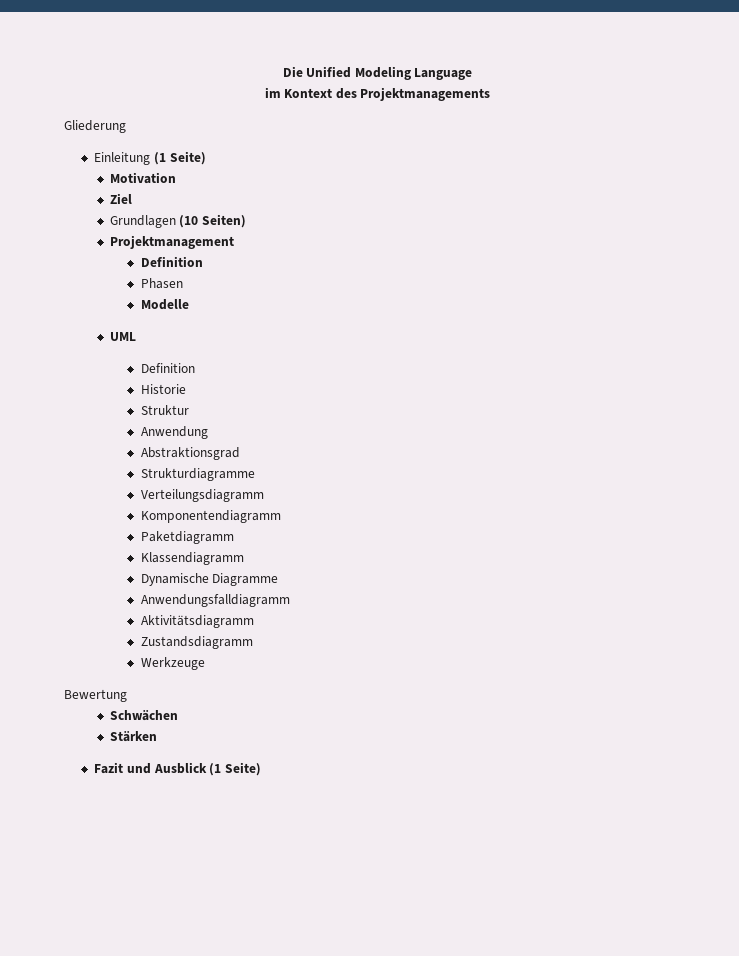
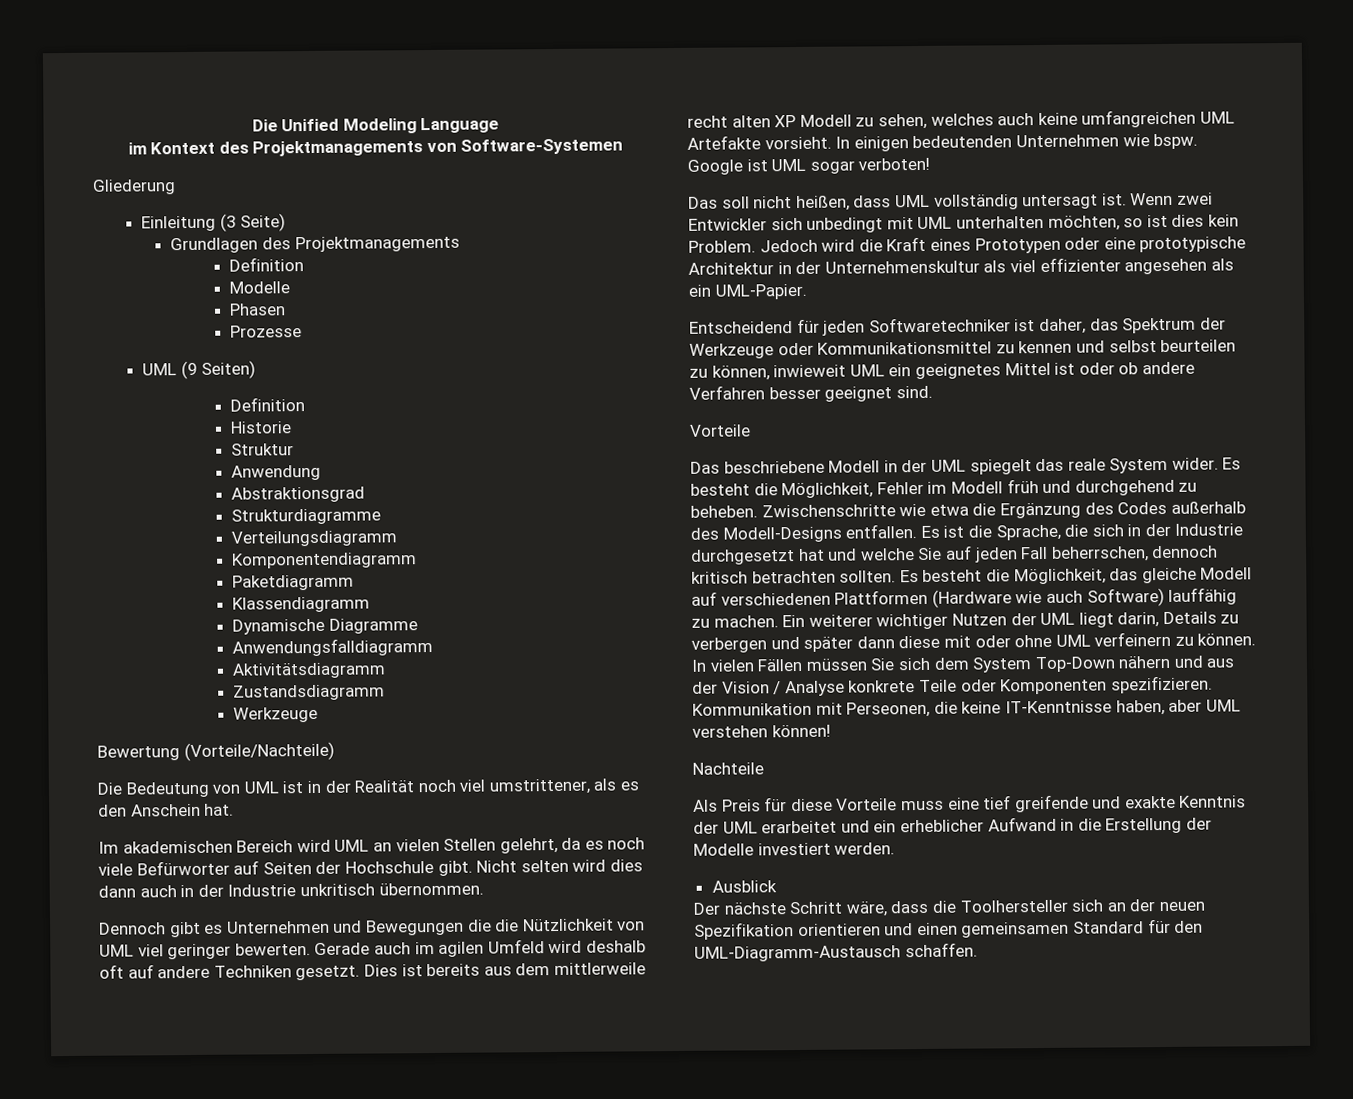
(491, 94) none -> [426,138,624,155] von Software-Systemen
[153,151,206,165] [109,172,176,184] [109,193,132,204] (1 Seite) // Motivation // Ziel -> [219,213,287,232] (3 Seite)
[179,214,247,228] [109,235,234,249] [140,256,203,267] (10 Seiten) // Projektmanagement // Definition -> [262,235,460,253] [229,257,305,272] [229,281,291,294] des Projektmanagements // Definition // Modelle
[140,299,189,310] [109,332,136,341] Modelle // UML -> [230,325,303,338] [142,360,257,380] Prozesse // UML (9 Seiten)
[109,710,178,721] [109,731,157,742] [94,762,261,776] // Schwächen // Stärken // Fazit und Ausblick (1 Seite) -> [183,741,335,762] [97,778,640,798] [98,803,235,817] [98,837,646,854] [98,859,643,876] [98,882,484,898] [99,918,646,938] [99,939,646,960] [99,962,646,981] [687,109,1235,130] [687,133,1199,152] [687,157,931,175] [688,192,1213,212] [688,214,1239,233] [688,236,1247,254] [688,257,1234,275] [688,283,807,300] [689,317,1226,336] [689,339,1237,359] [689,361,1195,381] [689,385,933,402] [689,424,751,437] [690,457,1242,475] [690,479,1198,499] [690,501,1246,519] [690,523,1244,543] [691,545,1219,565] [691,567,1253,585] [691,587,1238,608] [691,611,1240,630] [691,631,1257,653] [691,655,1235,673] [692,675,1213,697] [692,699,1241,718] [692,724,831,738] [692,762,764,775] [693,794,1247,813] [693,816,1212,834] [693,842,896,856] [711,880,777,893] [693,899,1205,917] [694,918,1204,940] [694,942,978,962] (Vorteile/Nachteile) // Die Bedeutung von UML ist in der Realität noch viel umstrittener, als es den Anschein hat. // Im akademischen Bereich wird UML an vielen Stellen gelehrt, da es noch viele Befürworter auf Seiten der Hochschule gibt. Nicht selten wird dies dann auch in der Industrie unkritisch übernommen. // Dennoch gibt es Unternehmen und Bewegungen die die Nützlichkeit von UML viel geringer bewerten. Gerade auch im agilen Umfeld wird deshalb oft auf andere Techniken gesetzt. Dies ist bereits aus dem mittlerweile recht alten XP Modell zu sehen, welches auch keine umfangreichen UML Artefakte vorsieht. In einigen bedeutenden Unternehmen wie bspw. Google ist UML sogar verboten! // Das soll nicht heißen, dass UML vollständig untersagt ist. Wenn zwei Entwickler sich unbedingt mit UML unterhalten möchten, so ist dies kein Problem. Jedoch wird die Kraft eines Prototypen oder eine prototypische Architektur in der Unternehmenskultur als viel effizienter angesehen als ein UML-Papier. // Entscheidend für jeden Softwaretechniker ist daher, das Spektrum der Werkzeuge oder Kommunikationsmittel zu kennen und selbst beurteilen zu können, inwieweit UML ein geeignetes Mittel ist oder ob andere Verfahren besser geeignet sind. // Vorteile // Das beschriebene Modell in der UML spiegelt das reale System wider. Es besteht die Möglichkeit, Fehler im Modell früh und durchgehend zu beheben. Zwischenschritte wie etwa die Ergänzung des Codes außerhalb des Modell-Designs entfallen. Es ist die Sprache, die sich in der Industrie durchgesetzt hat und welche Sie auf jeden Fall beherrschen, dennoch kritisch betrachten sollten. Es besteht die Möglichkeit, das gleiche Modell auf verschiedenen Plattformen (Hardware wie auch Software) lauffähig zu machen. Ein weiterer wichtiger Nutzen der UML liegt darin, Details zu verbergen und später dann diese mit oder ohne UML verfeinern zu können. In vielen Fällen müssen Sie sich dem System Top-Down nähern und aus der Vision / Analyse konkrete Teile oder Komponenten spezifizieren. Kommunikation mit Perseonen, die keine IT-Kenntnisse haben, aber UML verstehen können! // Nachteile // Als Preis für diese Vorteile muss eine tief greifende und exakte Kenntnis der UML erarbeitet und ein erheblicher Aufwand in die Erstellung der Modelle investiert werden. // Ausblick // Der nächste Schritt wäre, dass die Toolhersteller sich an der neuen Spezifikation orientieren und einen gemeinsamen Standard für den UML-Diagramm-Austausch schaffen.

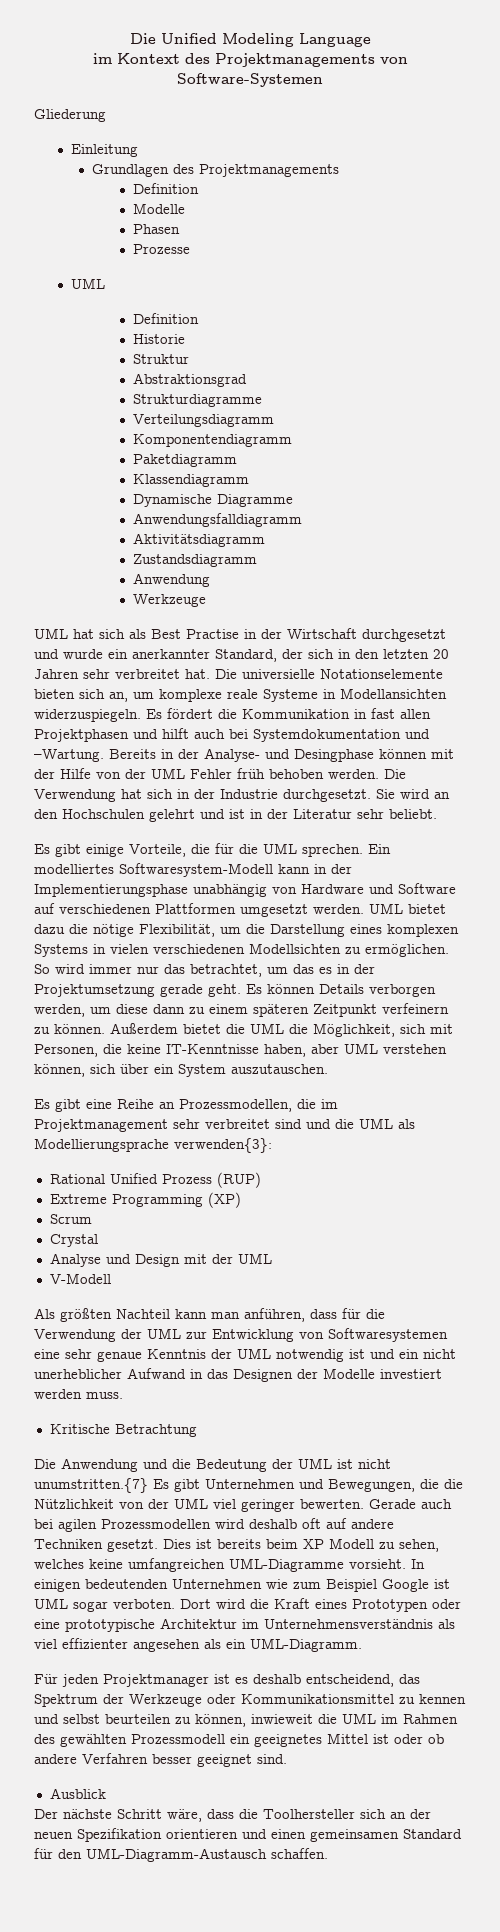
[219,213,287,232] (3 Seite) -> (138, 150) none
[180,360,257,380] (9 Seiten) -> (105, 283) none
[231,464,322,481] // Anwendung -> (190, 359) none
(386, 692) none -> [133,573,211,587] // Anwendung
[97,741,335,762] [97,778,640,798] [98,803,235,817] [98,837,646,854] [98,859,643,876] [98,882,484,898] [99,921,224,938] Bewertung (Vorteile/Nachteile) // Die Bedeutung von UML ist in der Realität noch viel umstrittener, als es den Anschein hat. // Im akademischen Bereich wird UML an vielen Stellen gelehrt, da es noch viele Befürworter auf Seiten der Hochschule gibt. Nicht selten wird dies dann auch in der Industrie unkritisch übernommen. // Dennoch gibt es -> [34,628,446,642] [34,649,449,662] [34,669,443,679] [34,688,447,702] [34,708,431,722] [34,728,430,742] [34,748,454,762] [34,768,406,779] [34,789,450,802] [34,809,437,822] [34,843,391,857] [34,863,352,877] [34,883,456,897] [34,903,446,917] [34,924,459,937] [34,943,449,957] [34,964,375,977] [34,984,436,997] [34,1003,449,1017] [34,1023,453,1037] [34,1043,447,1057] [34,1064,328,1077] [34,1099,338,1112] [34,1118,415,1132] [34,1138,272,1153] [49,1172,261,1188] [49,1192,241,1208] [49,1214,92,1224] [49,1234,98,1247] [49,1253,272,1267] [49,1273,111,1284] [34,1308,385,1322] [34,1328,448,1342] [34,1348,456,1362] [34,1368,442,1382] [34,1389,123,1399] [49,1424,197,1437] [34,1458,391,1472] [34,1478,200,1493] UML hat sich als Best Practise in der Wirtschaft durchgesetzt und wurde ein anerkannter Standard, der sich in den letzten 20 Jahren sehr verbreitet hat. Die universielle Notationselemente bieten sich an, um komplexe reale Systeme in Modellansichten widerzuspiegeln. Es fördert die Kommunikation in fast allen Projektphasen und hilft auch bei Systemdokumentation und –Wartung. Bereits in der Analyse- und Desingphase können mit der Hilfe von der UML Fehler früh behoben werden. Die Verwendung hat sich in der Industrie durchgesetzt. Sie wird an den Hochschulen gelehrt und ist in der Literatur sehr beliebt. // Es gibt einige Vorteile, die für die UML sprechen. Ein modelliertes Softwaresystem-Modell kann in der Implementierungsphase unabhängig von Hardware und Software auf verschiedenen Plattformen umgesetzt werden. UML bietet dazu die nötige Flexibilität, um die Darstellung eines komplexen Systems in vielen verschiedenen Modellsichten zu ermöglichen. So wird immer nur das betrachtet, um das es in der Projektumsetzung gerade geht. Es können Details verborgen werden, um diese dann zu einem späteren Zeitpunkt verfeinern zu können. Außerdem bietet die UML die Möglichkeit, sich mit Personen, die keine IT-Kenntnisse haben, aber UML verstehen können, sich über ein System auszutauschen. // Es gibt eine Reihe an Prozessmodellen, die im Projektmanagement sehr verbreitet sind und die UML als Modellierungsprache verwenden{3}: // Rational Unified Prozess (RUP) // Extreme Programming (XP) // Scrum // Crystal // Analyse und Design mit der UML // V-Modell // Als größten Nachteil kann man anführen, dass für die Verwendung der UML zur Entwicklung von Softwaresystemen eine sehr genaue Kenntnis der UML notwendig ist und ein nicht unerheblicher Aufwand in das Designen der Modelle investiert werden muss. // Kritische Betrachtung // Die Anwendung und die Bedeutung der UML ist nicht unumstritten.{7} Es gibt
[365,919,464,936] Bewegungen -> [328,1479,415,1492] Bewegungen,
(646, 926) none -> [148,1499,169,1509] der
[414,939,545,957] im agilen Umfeld -> [34,1519,211,1532] bei agilen Prozessmodellen
[483,962,646,976] [687,115,771,128] aus dem mittlerweile recht alten -> [266,1539,298,1549] beim
[997,113,1035,126] auch -> (84, 1564) none
[1199,111,1235,124] [687,135,761,150] UML Artefakte -> [229,1558,344,1572] UML-Diagramme
[1153,133,1199,150] bspw. -> [293,1579,377,1592] zum Beispiel
[858,157,931,171] [688,192,1213,212] [688,214,1239,233] [688,239,818,253] verboten! // Das soll nicht heißen, dass UML vollständig untersagt ist. Wenn zwei Entwickler sich unbedingt mit UML unterhalten möchten, so ist dies kein Problem. Jedoch -> [113,1599,211,1609] verboten. Dort
[777,260,980,275] in der Unternehmenskultur -> [242,1619,433,1629] im Unternehmensverständnis
[714,283,807,300] [689,317,1086,336] UML-Papier. // Entscheidend für jeden Softwaretechniker ist daher, -> [250,1638,362,1652] [34,1674,394,1687] UML-Diagramm. // Für jeden Projektmanager ist es deshalb entscheidend,
[849,364,885,377] UML -> [318,1713,458,1724] [34,1734,225,1747] die UML im Rahmen des gewählten Prozessmodell
[689,424,751,437] [690,457,1242,475] [690,479,1198,499] [690,501,1246,519] [690,523,1244,543] [691,545,1219,565] [691,567,1253,585] [691,587,1238,608] [691,611,1240,630] [691,631,1257,653] [691,655,1235,673] [692,675,1213,697] [692,699,1241,718] [692,724,831,738] [692,762,764,775] [693,794,1247,813] [693,816,1212,834] [693,842,896,856] // Vorteile // Das beschriebene Modell in der UML spiegelt das reale System wider. Es besteht die Möglichkeit, Fehler im Modell früh und durchgehend zu beheben. Zwischenschritte wie etwa die Ergänzung des Codes außerhalb des Modell-Designs entfallen. Es ist die Sprache, die sich in der Industrie durchgesetzt hat und welche Sie auf jeden Fall beherrschen, dennoch kritisch betrachten sollten. Es besteht die Möglichkeit, das gleiche Modell auf verschiedenen Plattformen (Hardware wie auch Software) lauffähig zu machen. Ein weiterer wichtiger Nutzen der UML liegt darin, Details zu verbergen und später dann diese mit oder ohne UML verfeinern zu können. In vielen Fällen müssen Sie sich dem System Top-Down nähern und aus der Vision / Analyse konkrete Teile oder Komponenten spezifizieren. Kommunikation mit Perseonen, die keine IT-Kenntnisse haben, aber UML verstehen können! // Nachteile // Als Preis für diese Vorteile muss eine tief greifende und exakte Kenntnis der UML erarbeitet und ein erheblicher Aufwand in die Erstellung der Modelle investiert werden. -> (287, 1759) none

